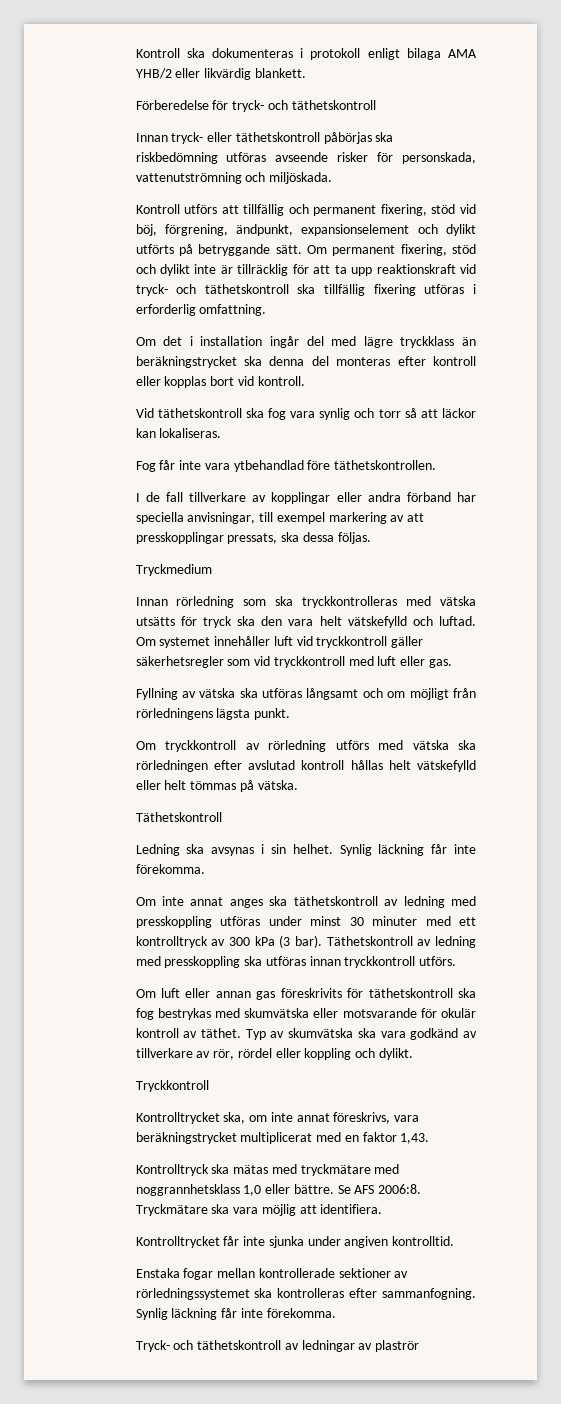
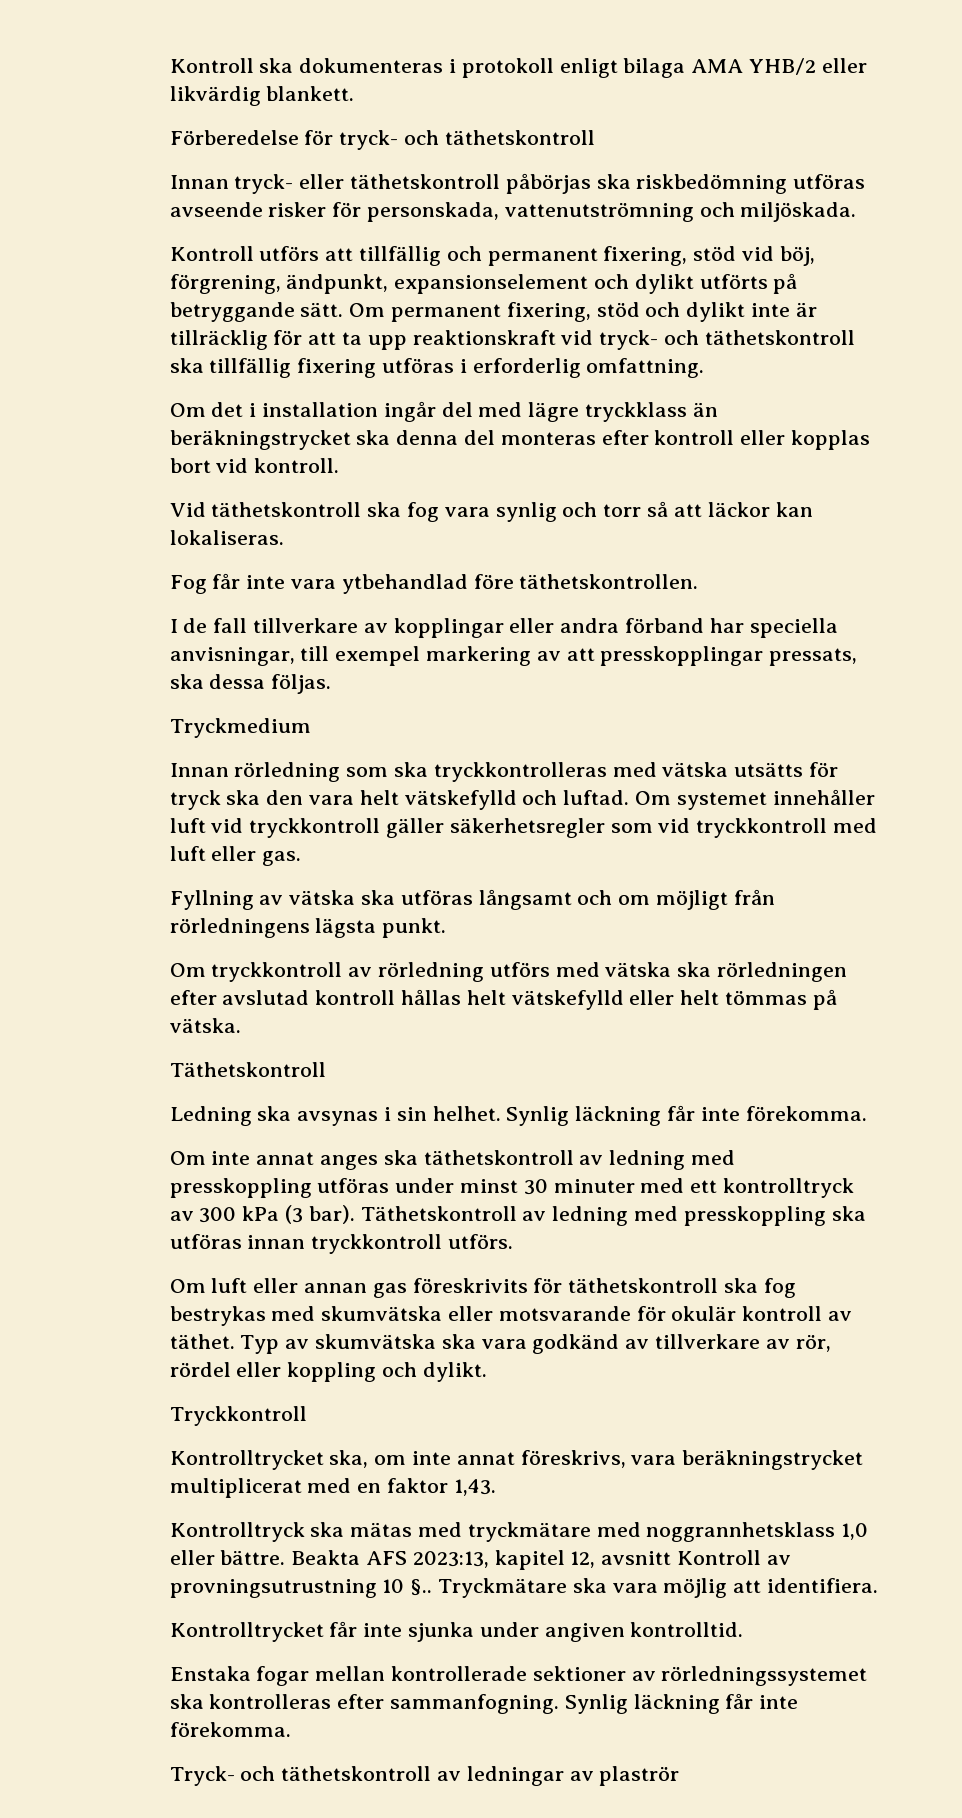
[337,1184,422,1194] Se AFS 2006:8. -> [291,1550,791,1570] [169,1579,433,1598] Beakta AFS 2023:13, kapitel 12, avsnitt Kontroll av provningsutrustning 10 §..

